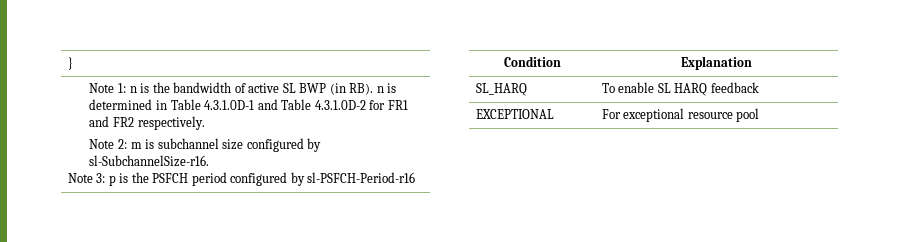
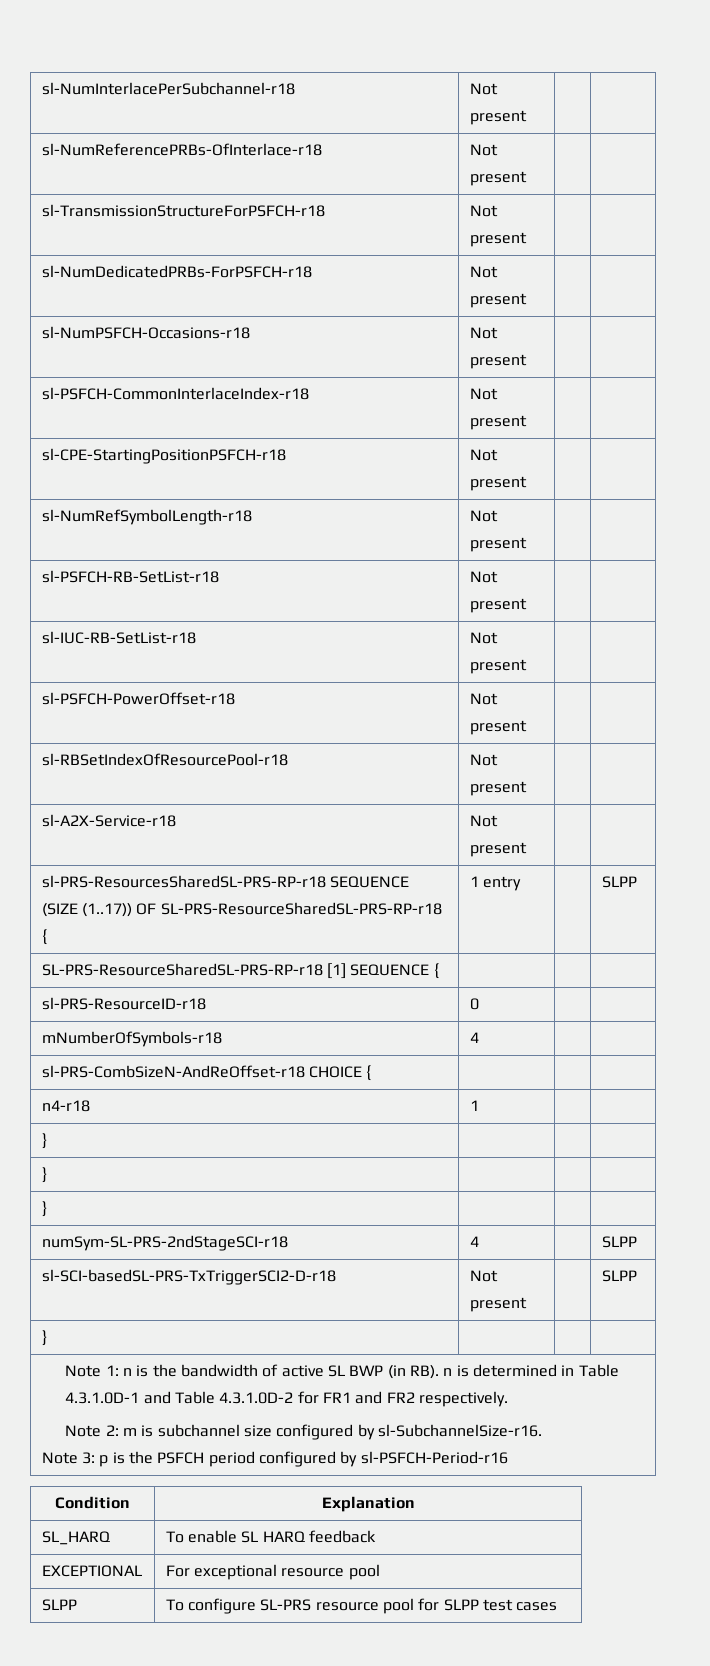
(67, 63) none -> [41,82,295,95] [469,83,498,95] [469,110,527,125] [41,143,322,156] [469,144,498,156] [469,171,527,186] [41,204,325,217] [469,205,498,217] [469,232,527,247] [41,265,312,278] [469,266,498,278] [469,293,527,308] [41,326,250,339] [469,327,498,339] [469,354,527,369] [41,387,309,400] [469,388,498,400] [469,415,527,430] [41,448,286,464] [469,449,498,461] [469,476,527,491] [41,509,252,525] [469,510,498,522] [469,537,527,552] [41,570,219,583] [469,571,498,583] [469,598,527,613] [41,631,196,644] [469,632,498,644] [469,659,527,674] [41,692,235,705] [469,693,498,705] [469,720,527,735] [41,753,288,766] [469,754,498,766] [469,781,527,796] [41,814,176,827] [469,815,498,827] [469,842,527,857] [41,875,410,888] [41,902,442,917] [41,929,47,945] [469,876,522,891] [601,876,637,888] [41,963,439,979] [41,997,206,1010] [469,998,479,1010] [41,1031,222,1047] [469,1032,479,1043] [41,1065,372,1081] [41,1100,90,1112] [469,1100,479,1111] [41,1133,47,1149] [41,1167,47,1183] [41,1201,47,1217] [41,1235,288,1251] [469,1236,479,1247] [601,1236,637,1248] [41,1269,336,1285] [469,1270,498,1282] [469,1297,527,1312] [601,1270,637,1282] sl-NumInterlacePerSubchannel-r18 | Not present | | // sl-NumReferencePRBs-OfInterlace-r18 | Not present | | // sl-TransmissionStructureForPSFCH-r18 | Not present | | // sl-NumDedicatedPRBs-ForPSFCH-r18 | Not present | | // sl-NumPSFCH-Occasions-r18 | Not present | | // sl-PSFCH-CommonInterlaceIndex-r18 | Not present | | // sl-CPE-StartingPositionPSFCH-r18 | Not present | | // sl-NumRefSymbolLength-r18 | Not present | | // sl-PSFCH-RB-SetList-r18 | Not present | | // sl-IUC-RB-SetList-r18 | Not present | | // sl-PSFCH-PowerOffset-r18 | Not present | | // sl-RBSetIndexOfResourcePool-r18 | Not present | | // sl-A2X-Service-r18 | Not present | | // sl-PRS-ResourcesSharedSL-PRS-RP-r18 SEQUENCE (SIZE (1..17)) OF SL-PRS-ResourceSharedSL-PRS-RP-r18 { | 1 entry | | SLPP // SL-PRS-ResourceSharedSL-PRS-RP-r18 [1] SEQUENCE { | | | // sl-PRS-ResourceID-r18 | 0 | | // mNumberOfSymbols-r18 | 4 | | // sl-PRS-CombSizeN-AndReOffset-r18 CHOICE { | | | // n4-r18 | 1 | | // } | | | // } | | | // } | | | // numSym-SL-PRS-2ndStageSCI-r18 | 4 | | SLPP // sl-SCI-basedSL-PRS-TxTriggerSCI2-D-r18 | Not present | | SLPP //
(760, 115) none -> [41,1599,77,1611] [165,1598,558,1614] // SLPP | To configure SL-PRS resource pool for SLPP test cases

